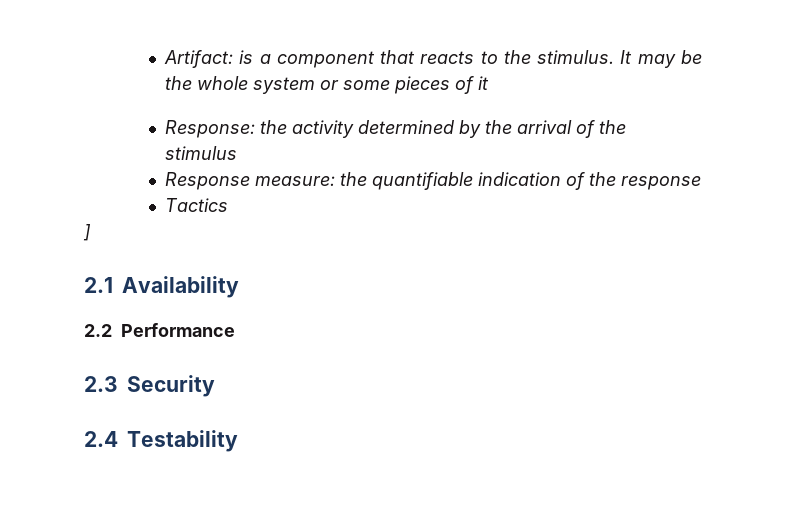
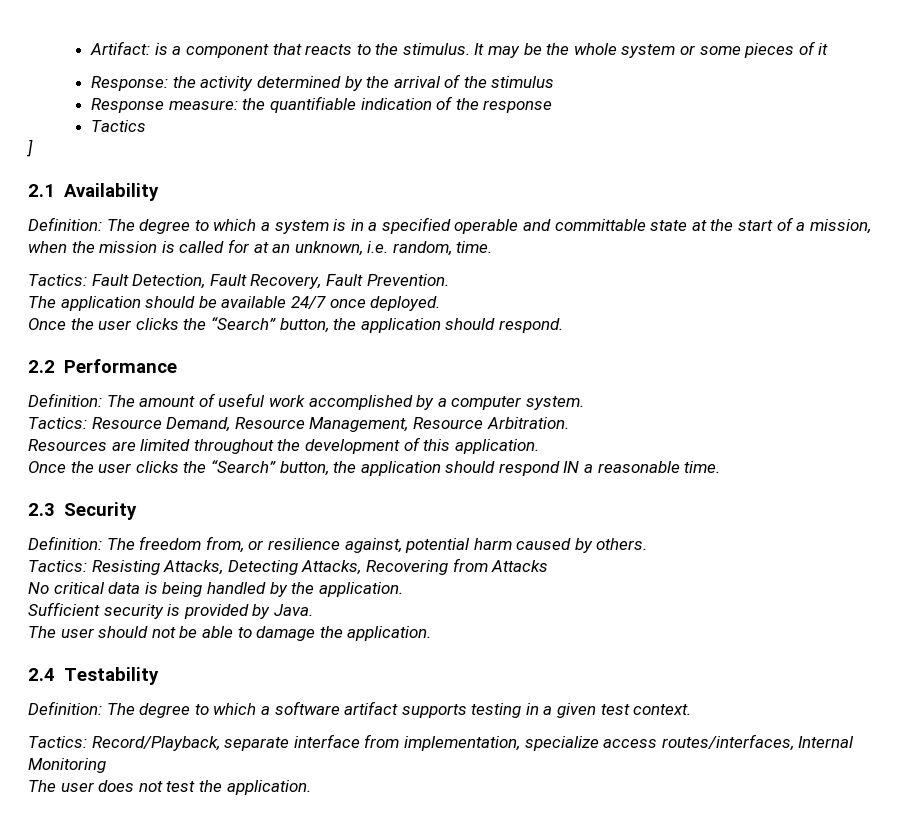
[84,323,235,337] [84,375,215,397] [84,430,238,452] 2.2 Performance // 2.3 Security // 2.4 Testability -> [28,217,871,234] [28,239,493,256] [28,274,449,289] [28,296,441,311] [28,317,563,333] [28,359,177,373] [28,393,584,410] [28,417,569,432] [28,437,539,454] [28,460,721,476] [28,502,137,520] [28,536,648,553] [28,558,549,575] [28,582,403,597] [28,602,313,619] [28,626,432,641] [28,667,159,685] [28,701,692,718] [28,734,855,751] [28,758,106,773] [28,780,311,795] Definition: The degree to which a system is in a specified operable and committable state at the start of a mission, when the mission is called for at an unknown, i.e. random, time. // Tactics: Fault Detection, Fault Recovery, Fault Prevention. // The application should be available 24/7 once deployed. // Once the user clicks the “Search” button, the application should respond. // 2.2 Performance // Definition: The amount of useful work accomplished by a computer system. // Tactics: Resource Demand, Resource Management, Resource Arbitration. // Resources are limited throughout the development of this application. // Once the user clicks the “Search” button, the application should respond IN a reasonable time. // 2.3 Security // Definition: The freedom from, or resilience against, potential harm caused by others. // Tactics: Resisting Attacks, Detecting Attacks, Recovering from Attacks // No critical data is being handled by the application. // Sufficient security is provided by Java. // The user should not be able to damage the application. // 2.4 Testability // Definition: The degree to which a software artifact supports testing in a given test context. // Tactics: Record/Playback, separate interface from implementation, specialize access routes/interfaces, Internal Monitoring // The user does not test the application.

